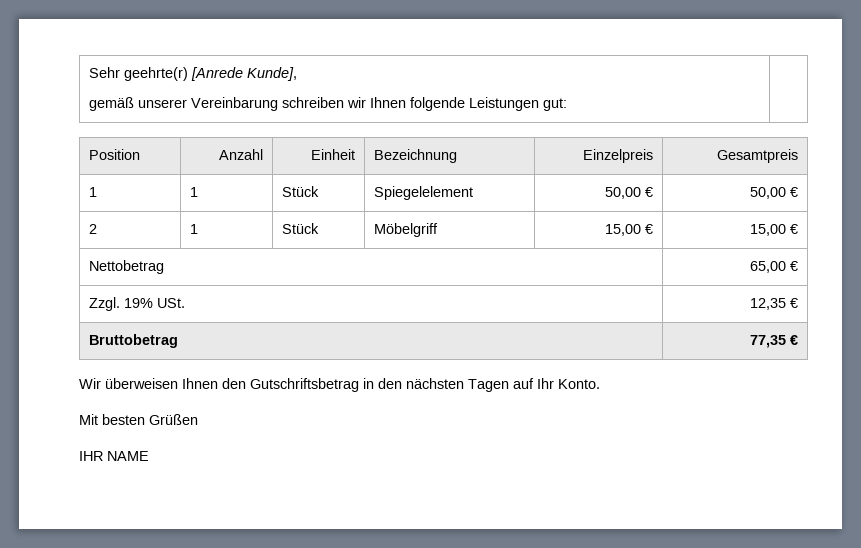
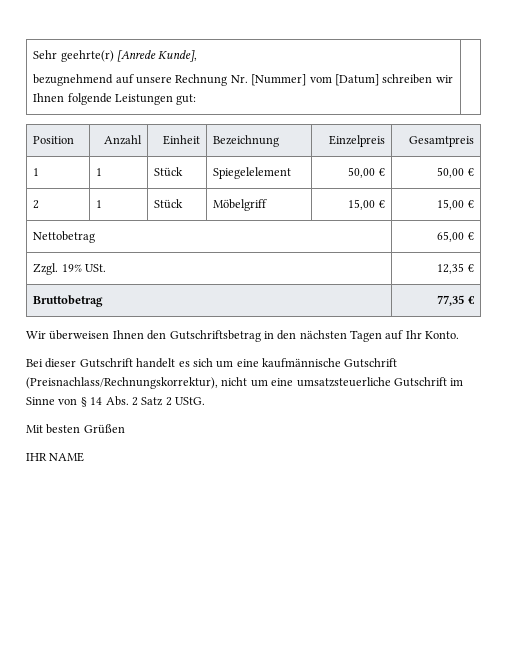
[88,97,278,111] gemäß unserer Vereinbarung -> [33,74,379,86] bezugnehmend auf unsere Rechnung Nr. [Nummer] vom [Datum]
(600, 384) none -> [26,358,398,368] [26,377,464,389] [26,396,205,407] // Bei dieser Gutschrift handelt es sich um eine kaufmännische Gutschrift (Preisnachlass/Rechnungskorrektur), nicht um eine umsatzsteuerliche Gutschrift im Sinne von § 14 Abs. 2 Satz 2 UStG.

